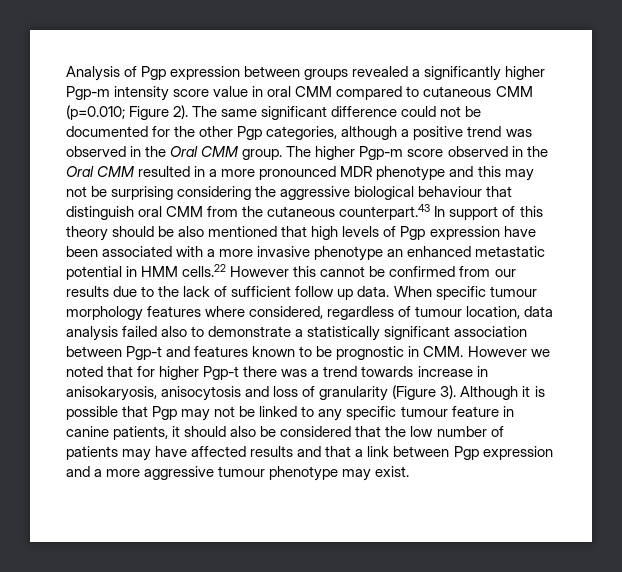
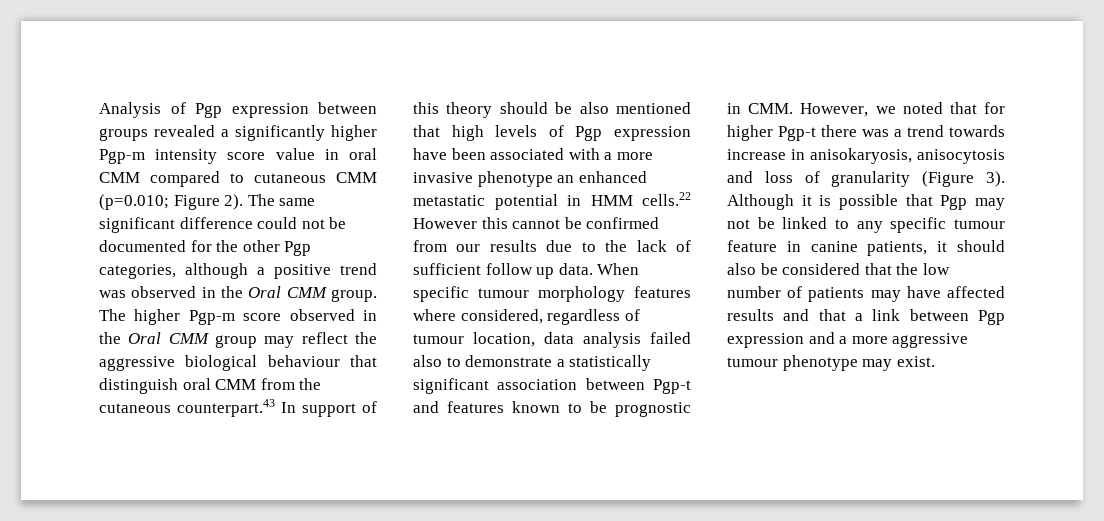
[138,166,534,181] [66,186,252,200] resulted in a more pronounced MDR phenotype and this may not be surprising considering -> [215,332,348,348] group may reflect
[467,346,527,357] However -> [800,103,869,117] However,

